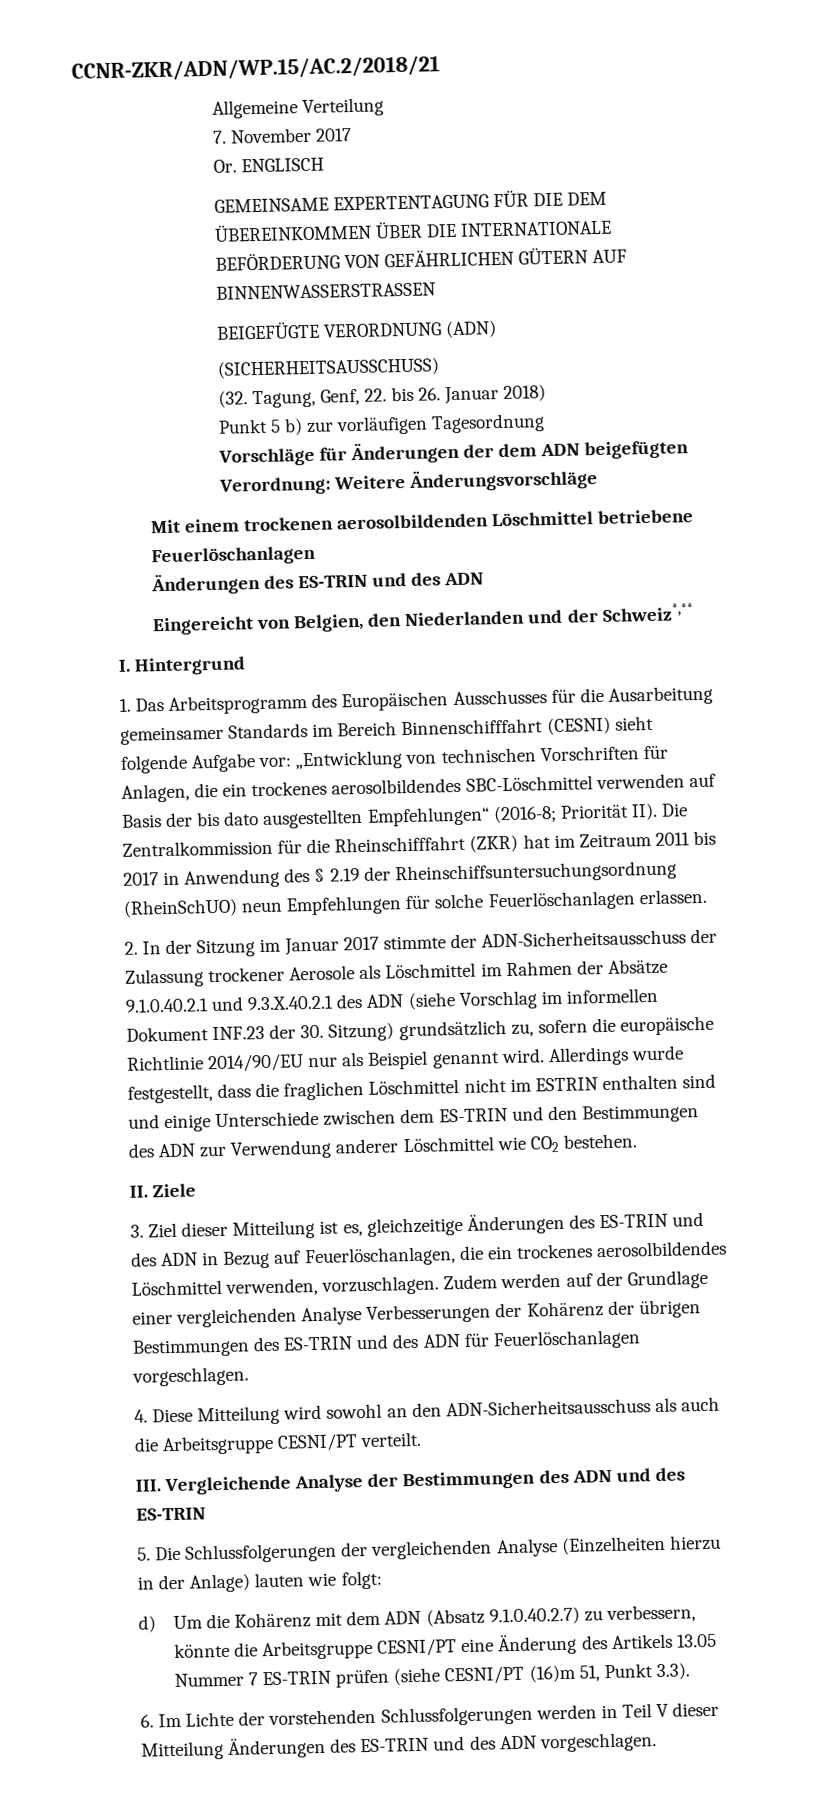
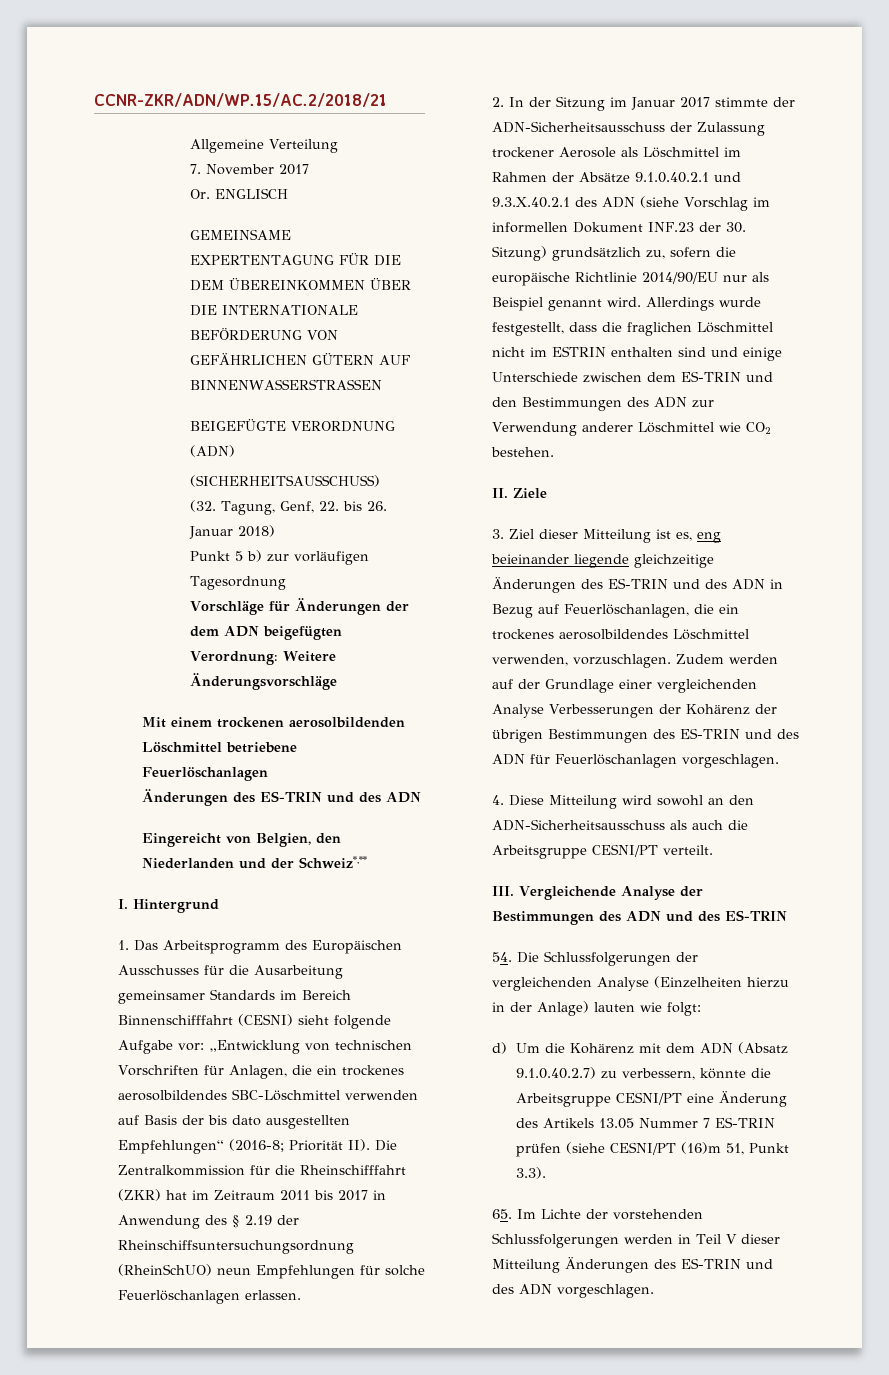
(363, 1230) none -> [696,532,721,543] [490,554,629,568] eng beieinander liegende
[136,1547,151,1561] 5. -> [491,952,512,962] 54.
[139,1714,154,1728] 6. -> [491,1209,512,1219] 65.

